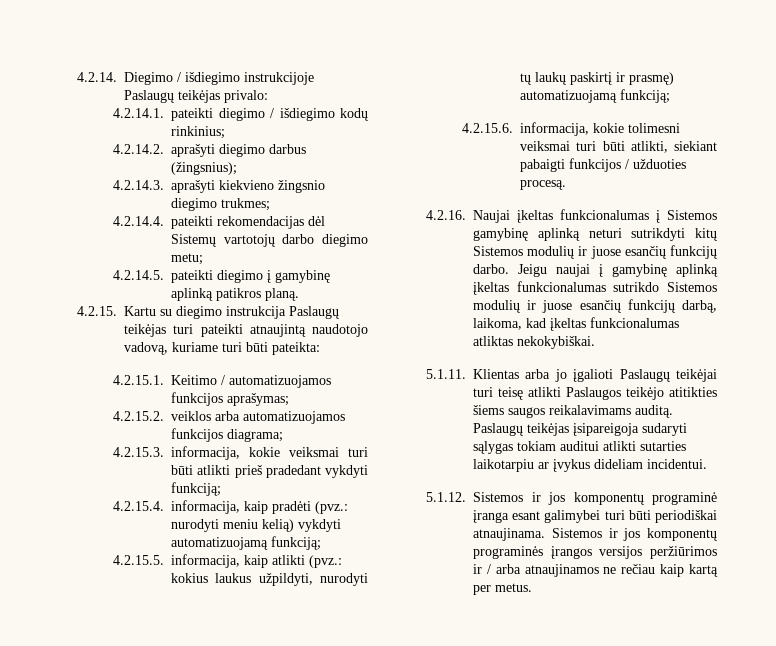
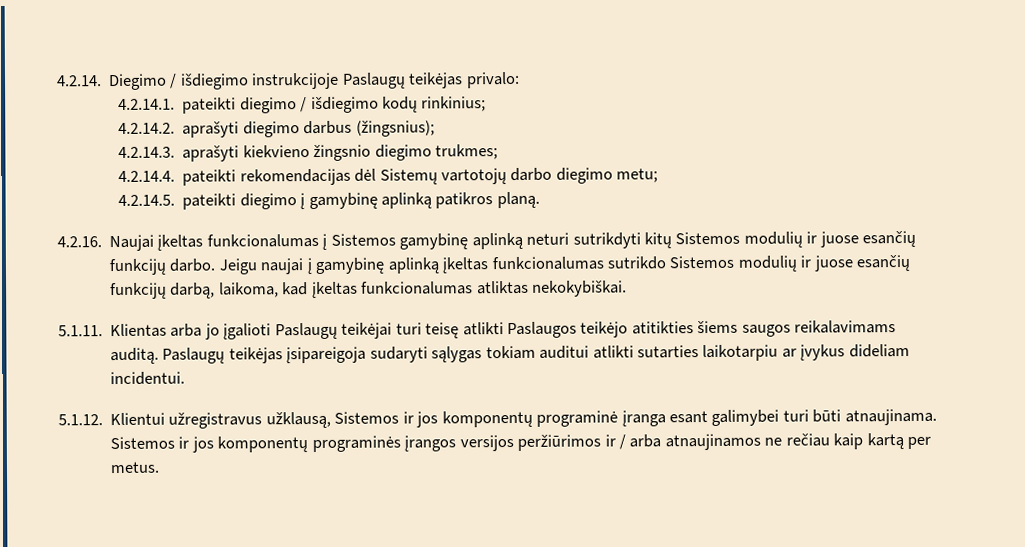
[77,306,340,319] [124,324,368,337] [124,342,321,355] [113,375,332,388] [171,392,290,406] [113,411,346,424] [171,428,284,442] [113,446,368,460] [171,465,368,478] [171,482,222,496] [113,500,349,514] [171,519,342,532] [171,536,322,550] [113,554,343,568] [171,573,368,586] [520,72,675,85] [520,89,671,103] [462,122,681,136] [520,141,717,153] [520,158,687,172] [520,180,567,190] // 4.2.15. Kartu su diegimo instrukcija Paslaugų teikėjas turi pateikti atnaujintą naudotojo vadovą, kuriame turi būti pateikta: // 4.2.15.1. Keitimo / automatizuojamos funkcijos aprašymas; // 4.2.15.2. veiklos arba automatizuojamos funkcijos diagrama; // 4.2.15.3. informacija, kokie veiksmai turi būti atlikti prieš pradedant vykdyti funkciją; // 4.2.15.4. informacija, kaip pradėti (pvz.: nurodyti meniu kelią) vykdyti automatizuojamą funkciją; // 4.2.15.5. informacija, kaip atlikti (pvz.: kokius laukus užpildyti, nurodyti tų laukų paskirtį ir prasmę) automatizuojamą funkciją; // 4.2.15.6. informacija, kokie tolimesni veiksmai turi būti atlikti, siekiant pabaigti funkcijos / užduoties procesą. -> (540, 200) none
(467, 497) none -> [109,411,331,429] Klientui užregistravus užklausą,
[655,510,717,523] periodiškai -> (842, 416) none

